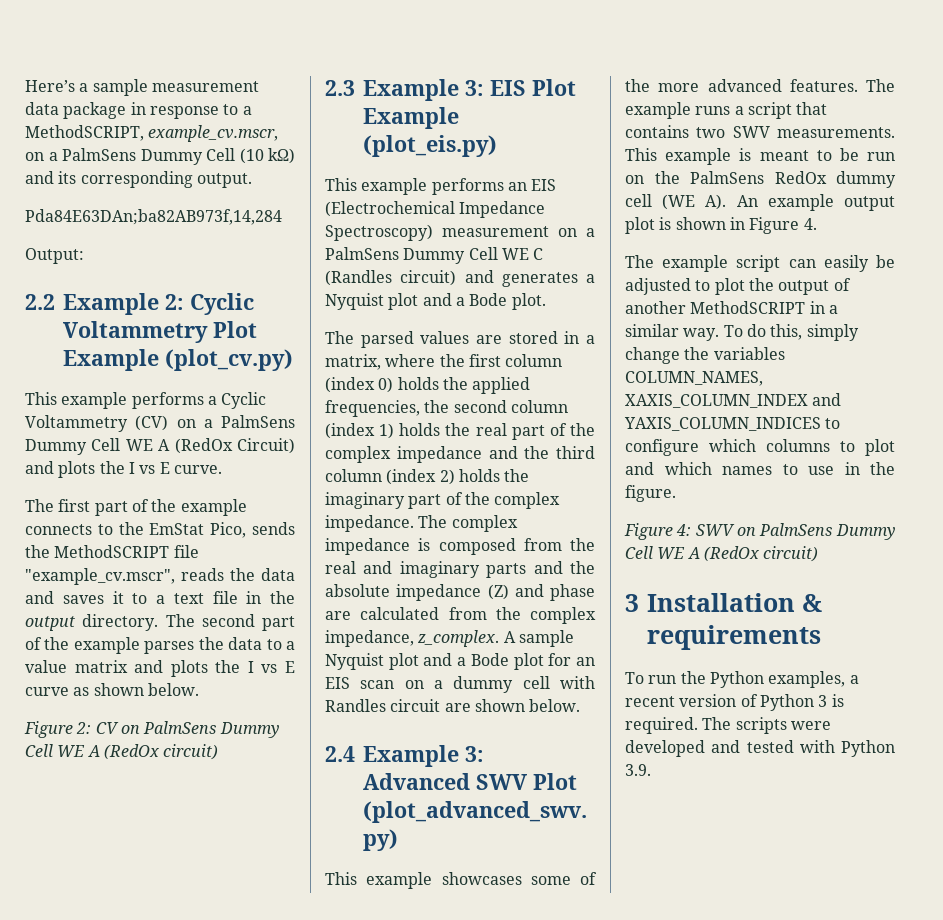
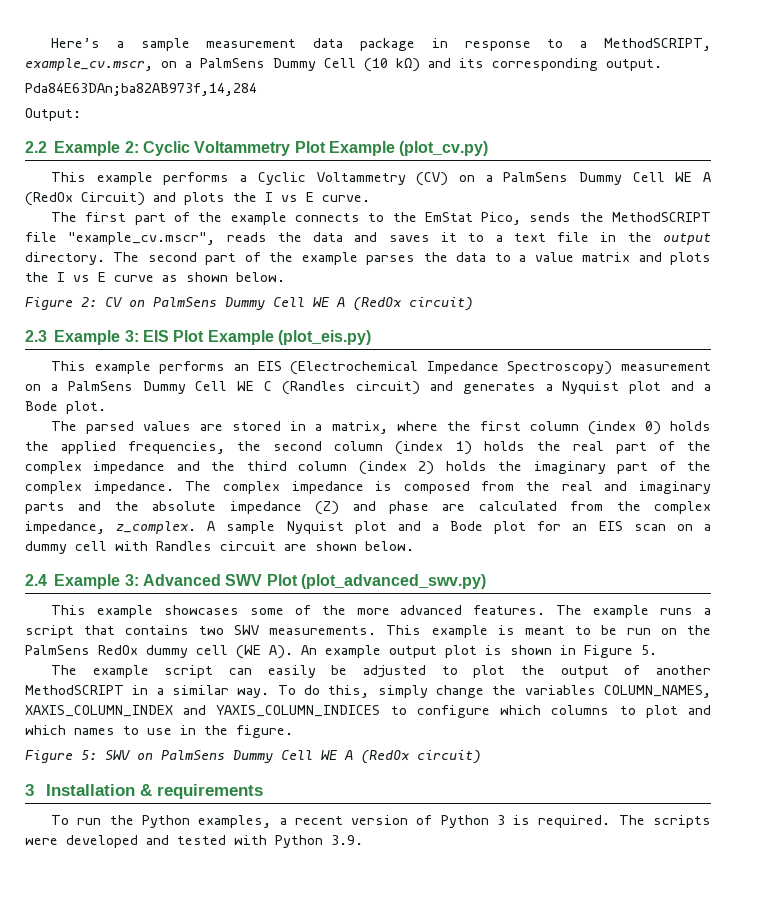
[803,218,817,230] 4. -> [641,645,657,655] 5.
[676,524,692,536] 4: -> [81,750,97,760] 5:

